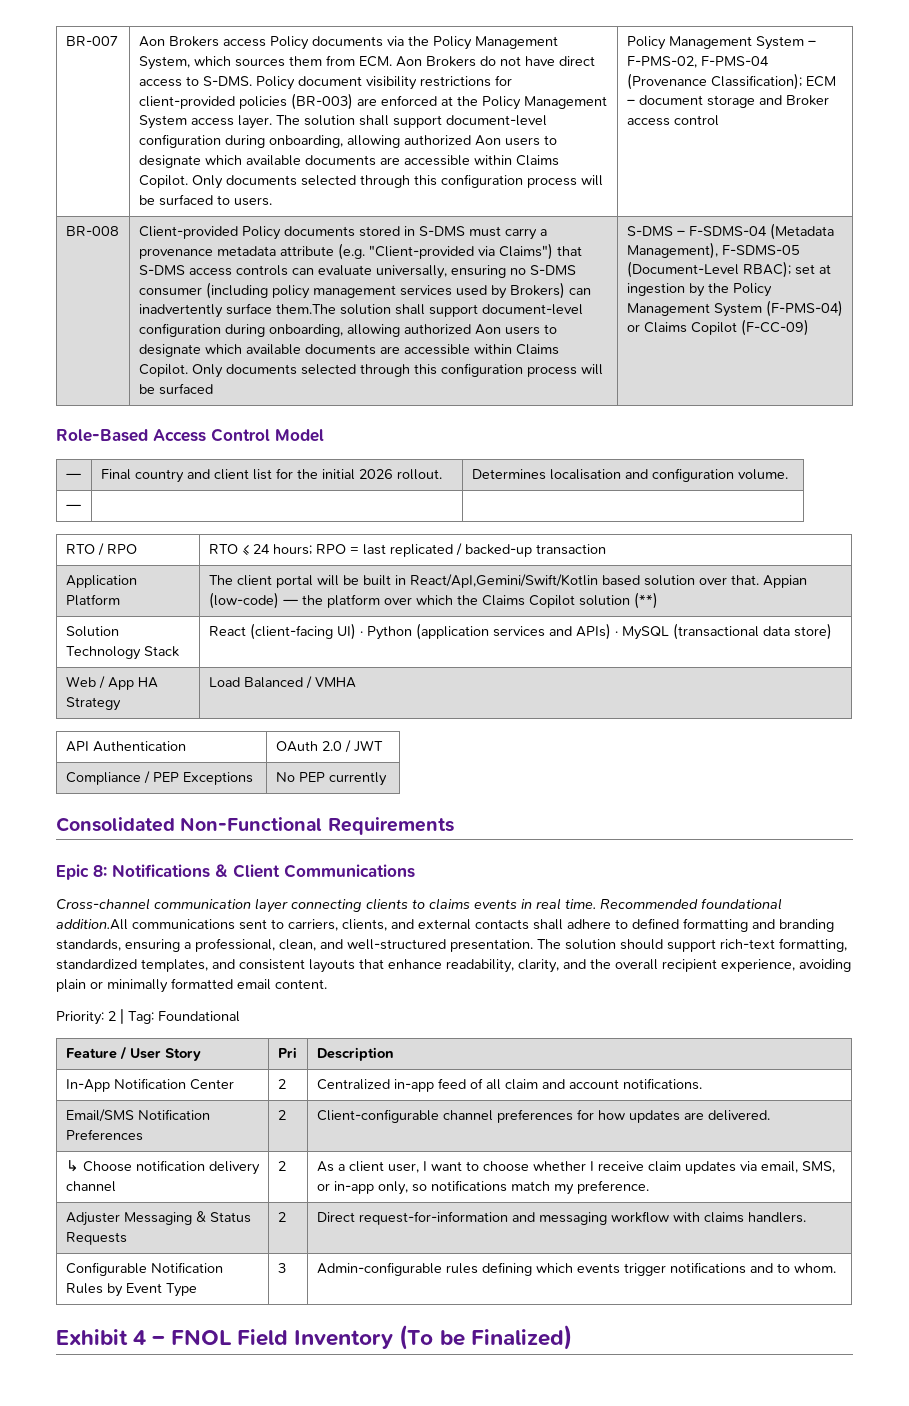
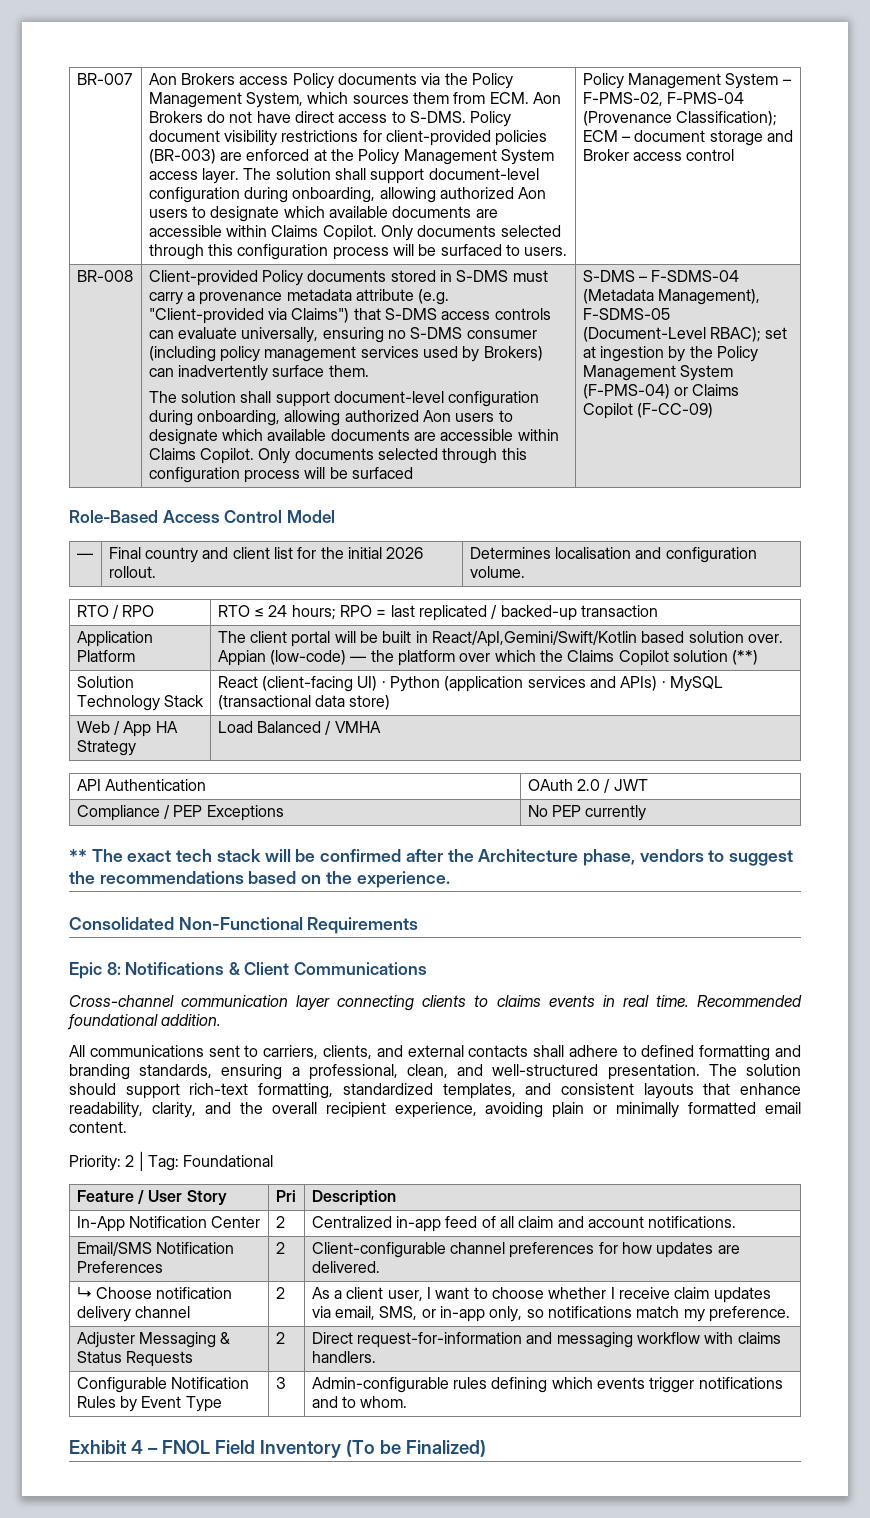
[275,304,336,314] them.The -> [328,365,369,377] [148,391,177,403] them. // The
[65,504,81,510] // — | | -> (525, 572) none
[698,575,759,585] over that. -> [748,634,784,643] over.
(387, 779) none -> [69,849,794,866] [69,871,450,888] // ** The exact tech stack will be confirmed after the Architecture phase, vendors to suggest the recommendations based on the experience.
[56,919,128,930] addition.All -> [161,1014,222,1026] [69,1045,85,1057] addition. // All

